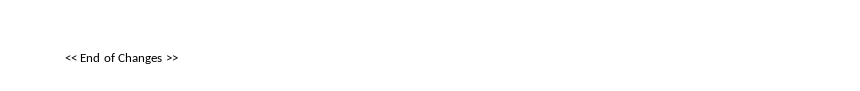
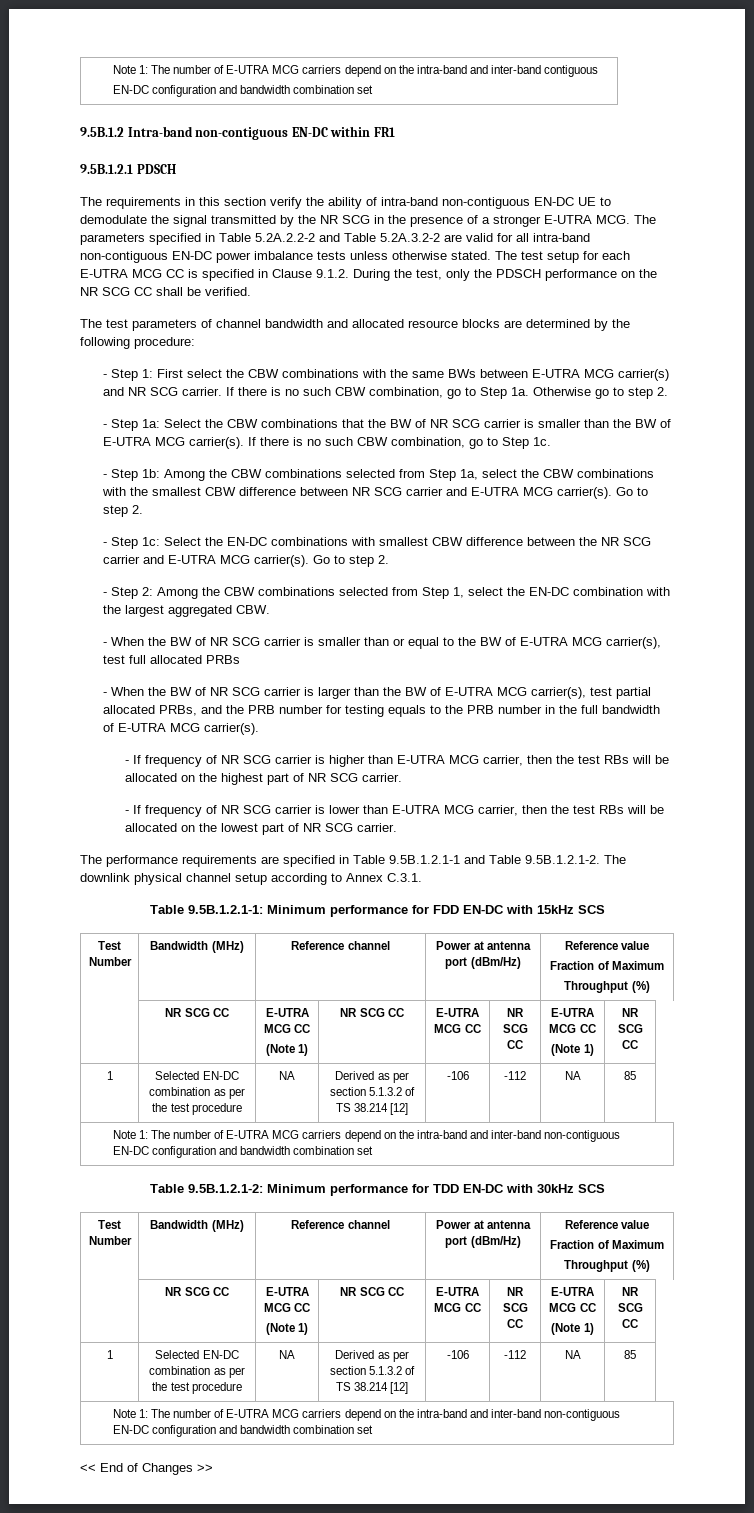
(65, 58) none -> [112,65,599,77] [112,85,374,97] [80,126,395,140] [80,164,176,174] [80,197,611,209] [80,215,656,227] [80,233,590,245] [80,251,630,263] [80,269,657,281] [80,287,251,296] [80,319,630,331] [80,337,195,349] [102,369,669,381] [102,387,668,399] [102,419,671,431] [102,437,551,449] [102,469,654,481] [101,487,648,499] [102,505,143,517] [102,537,651,549] [102,555,389,567] [102,587,670,599] [102,605,270,617] [102,637,661,649] [102,655,240,664] [102,687,651,699] [102,705,660,717] [102,723,259,735] [125,755,670,767] [125,773,403,785] [125,805,665,817] [125,823,398,835] [80,855,626,867] [80,873,422,885] [149,905,605,917] [98,941,121,950] [88,957,132,966] [150,941,244,953] [291,941,390,950] [436,941,531,950] [445,957,521,969] [564,941,650,950] [550,961,664,970] [564,981,650,993] [165,1008,229,1017] [265,1008,309,1017] [263,1024,311,1033] [265,1044,309,1056] [340,1008,404,1017] [436,1008,479,1017] [434,1024,481,1033] [507,1008,524,1017] [502,1024,528,1033] [507,1040,523,1049] [551,1008,594,1017] [549,1024,596,1033] [551,1044,594,1056] [622,1008,639,1017] [617,1024,643,1033] [622,1040,638,1049] [106,1071,113,1080] [155,1071,239,1080] [149,1087,245,1099] [152,1103,242,1115] [279,1071,295,1080] [335,1071,409,1083] [329,1087,416,1096] [335,1103,409,1115] [446,1071,469,1080] [504,1071,526,1080] [564,1071,581,1080] [624,1071,636,1080] [112,1130,621,1142] [112,1146,374,1158] [149,1184,605,1196] [98,1220,121,1229] [88,1236,132,1245] [150,1220,244,1232] [291,1220,390,1229] [436,1220,531,1229] [445,1236,521,1248] [564,1220,650,1229] [550,1240,664,1249] [564,1260,650,1272] [165,1287,229,1296] [265,1287,309,1296] [263,1303,311,1312] [265,1323,309,1335] [340,1287,404,1296] [436,1287,479,1296] [434,1303,481,1312] [507,1287,524,1296] [502,1303,528,1312] [507,1319,523,1328] [551,1287,594,1296] [549,1303,596,1312] [551,1323,594,1335] [622,1287,639,1296] [617,1303,643,1312] [622,1319,638,1328] [106,1350,113,1359] [155,1350,239,1359] [149,1366,245,1378] [152,1382,242,1394] [279,1350,295,1359] [335,1350,409,1362] [329,1366,416,1375] [335,1382,409,1394] [446,1350,469,1359] [504,1350,526,1359] [564,1350,581,1359] [624,1350,636,1359] [112,1409,621,1421] [112,1425,374,1437] Note 1: The number of E-UTRA MCG carriers depend on the intra-band and inter-band contiguous // EN-DC configuration and bandwidth combination set // 9.5B.1.2 Intra-band non-contiguous EN-DC within FR1 // 9.5B.1.2.1 PDSCH // The requirements in this section verify the ability of intra-band non-contiguous EN-DC UE to demodulate the signal transmitted by the NR SCG in the presence of a stronger E-UTRA MCG. The parameters specified in Table 5.2A.2.2-2 and Table 5.2A.3.2-2 are valid for all intra-band non-contiguous EN-DC power imbalance tests unless otherwise stated. The test setup for each E-UTRA MCG CC is specified in Clause 9.1.2. During the test, only the PDSCH performance on the NR SCG CC shall be verified. // The test parameters of channel bandwidth and allocated resource blocks are determined by the following procedure: // - Step 1: First select the CBW combinations with the same BWs between E-UTRA MCG carrier(s) and NR SCG carrier. If there is no such CBW combination, go to Step 1a. Otherwise go to step 2. // - Step 1a: Select the CBW combinations that the BW of NR SCG carrier is smaller than the BW of E-UTRA MCG carrier(s). If there is no such CBW combination, go to Step 1c. // - Step 1b: Among the CBW combinations selected from Step 1a, select the CBW combinations with the smallest CBW difference between NR SCG carrier and E-UTRA MCG carrier(s). Go to step 2. // - Step 1c: Select the EN-DC combinations with smallest CBW difference between the NR SCG carrier and E-UTRA MCG carrier(s). Go to step 2. // - Step 2: Among the CBW combinations selected from Step 1, select the EN-DC combination with the largest aggregated CBW. // - When the BW of NR SCG carrier is smaller than or equal to the BW of E-UTRA MCG carrier(s), test full allocated PRBs // - When the BW of NR SCG carrier is larger than the BW of E-UTRA MCG carrier(s), test partial allocated PRBs, and the PRB number for testing equals to the PRB number in the full bandwidth of E-UTRA MCG carrier(s). // - If frequency of NR SCG carrier is higher than E-UTRA MCG carrier, then the test RBs will be allocated on the highest part of NR SCG carrier. // - If frequency of NR SCG carrier is lower than E-UTRA MCG carrier, then the test RBs will be allocated on the lowest part of NR SCG carrier. // The performance requirements are specified in Table 9.5B.1.2.1-1 and Table 9.5B.1.2.1-2. The downlink physical channel setup according to Annex C.3.1. // Table 9.5B.1.2.1-1: Minimum performance for FDD EN-DC with 15kHz SCS // Test Number | Bandwidth (MHz) | Reference channel | Power at antenna port (dBm/Hz) | Reference value // Fraction of Maximum // Throughput (%) // | NR SCG CC | E-UTRA MCG CC // (Note 1) | NR SCG CC | E-UTRA MCG CC | NR SCG CC | E-UTRA MCG CC // (Note 1) | NR SCG CC // 1 | Selected EN-DC combination as per the test procedure | NA | Derived as per section 5.1.3.2 of TS 38.214 [12] | -106 | -112 | NA | 85 // Note 1: The number of E-UTRA MCG carriers depend on the intra-band and inter-band non-contiguous // EN-DC configuration and bandwidth combination set // Table 9.5B.1.2.1-2: Minimum performance for TDD EN-DC with 30kHz SCS // Test Number | Bandwidth (MHz) | Reference channel | Power at antenna port (dBm/Hz) | Reference value // Fraction of Maximum // Throughput (%) // | NR SCG CC | E-UTRA MCG CC // (Note 1) | NR SCG CC | E-UTRA MCG CC | NR SCG CC | E-UTRA MCG CC // (Note 1) | NR SCG CC // 1 | Selected EN-DC combination as per the test procedure | NA | Derived as per section 5.1.3.2 of TS 38.214 [12] | -106 | -112 | NA | 85 // Note 1: The number of E-UTRA MCG carriers depend on the intra-band and inter-band non-contiguous // EN-DC configuration and bandwidth combination set //

